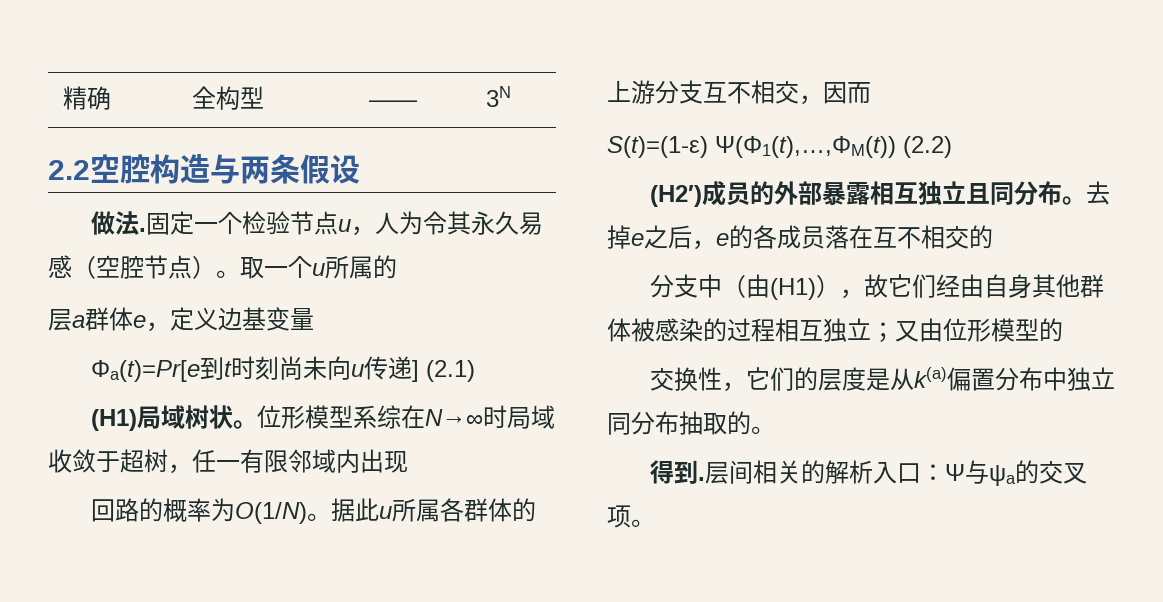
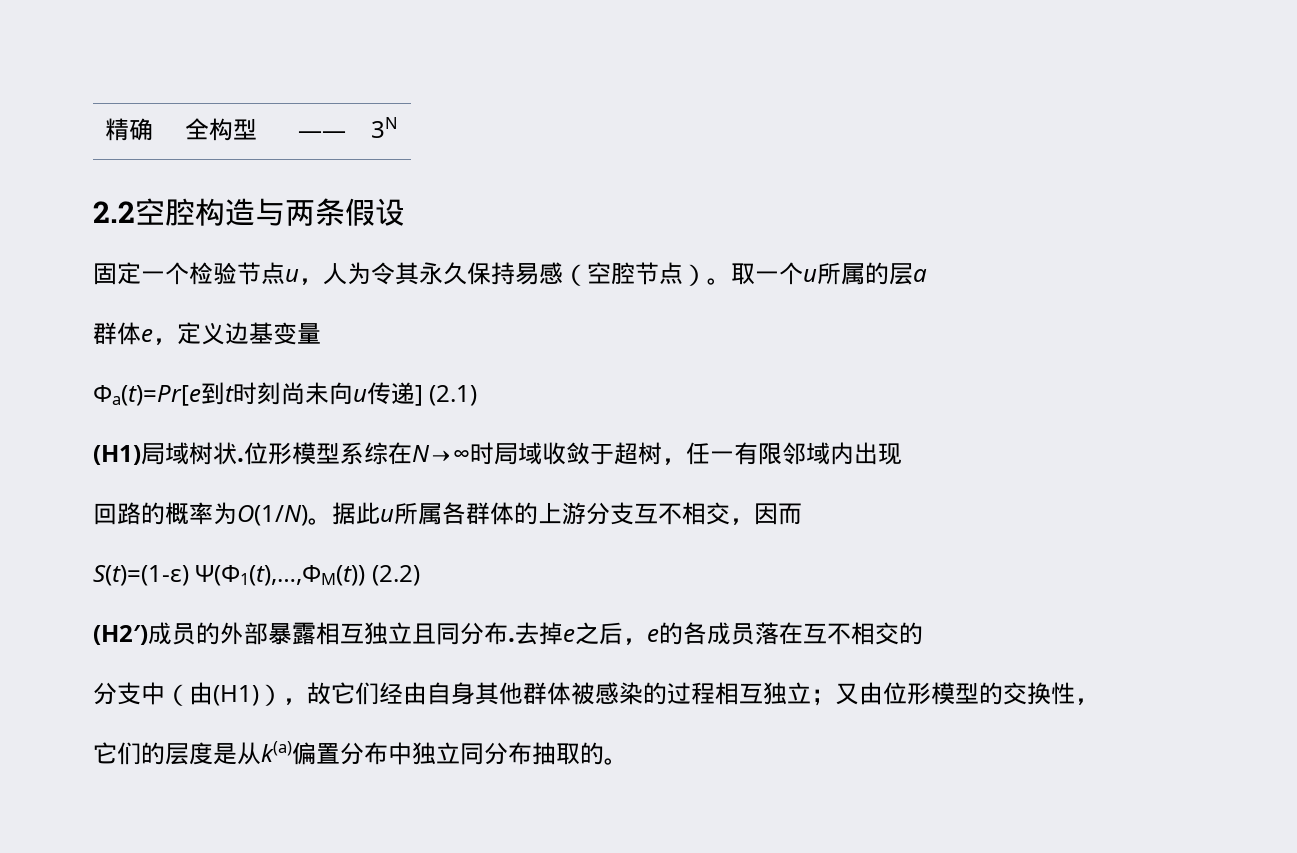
[90,211,146,235] 做法. -> (405, 212) none
(519, 223) none -> [467,262,515,285] 保持
(397, 267) // -> (889, 273) none
(85, 321) none -> (927, 275) //
[232,420,257,429] 。 -> [237,458,244,462] .
[1061,196,1086,205] 。 -> [508,638,515,642] .
(1063, 330) // -> (1003, 693) none
(746, 387) none -> (1099, 701) //
[649,460,1087,486] [607,505,655,528] // 得到.层间相关的解析入口：Ψ与ψa的交叉项。 -> (628, 761) none

